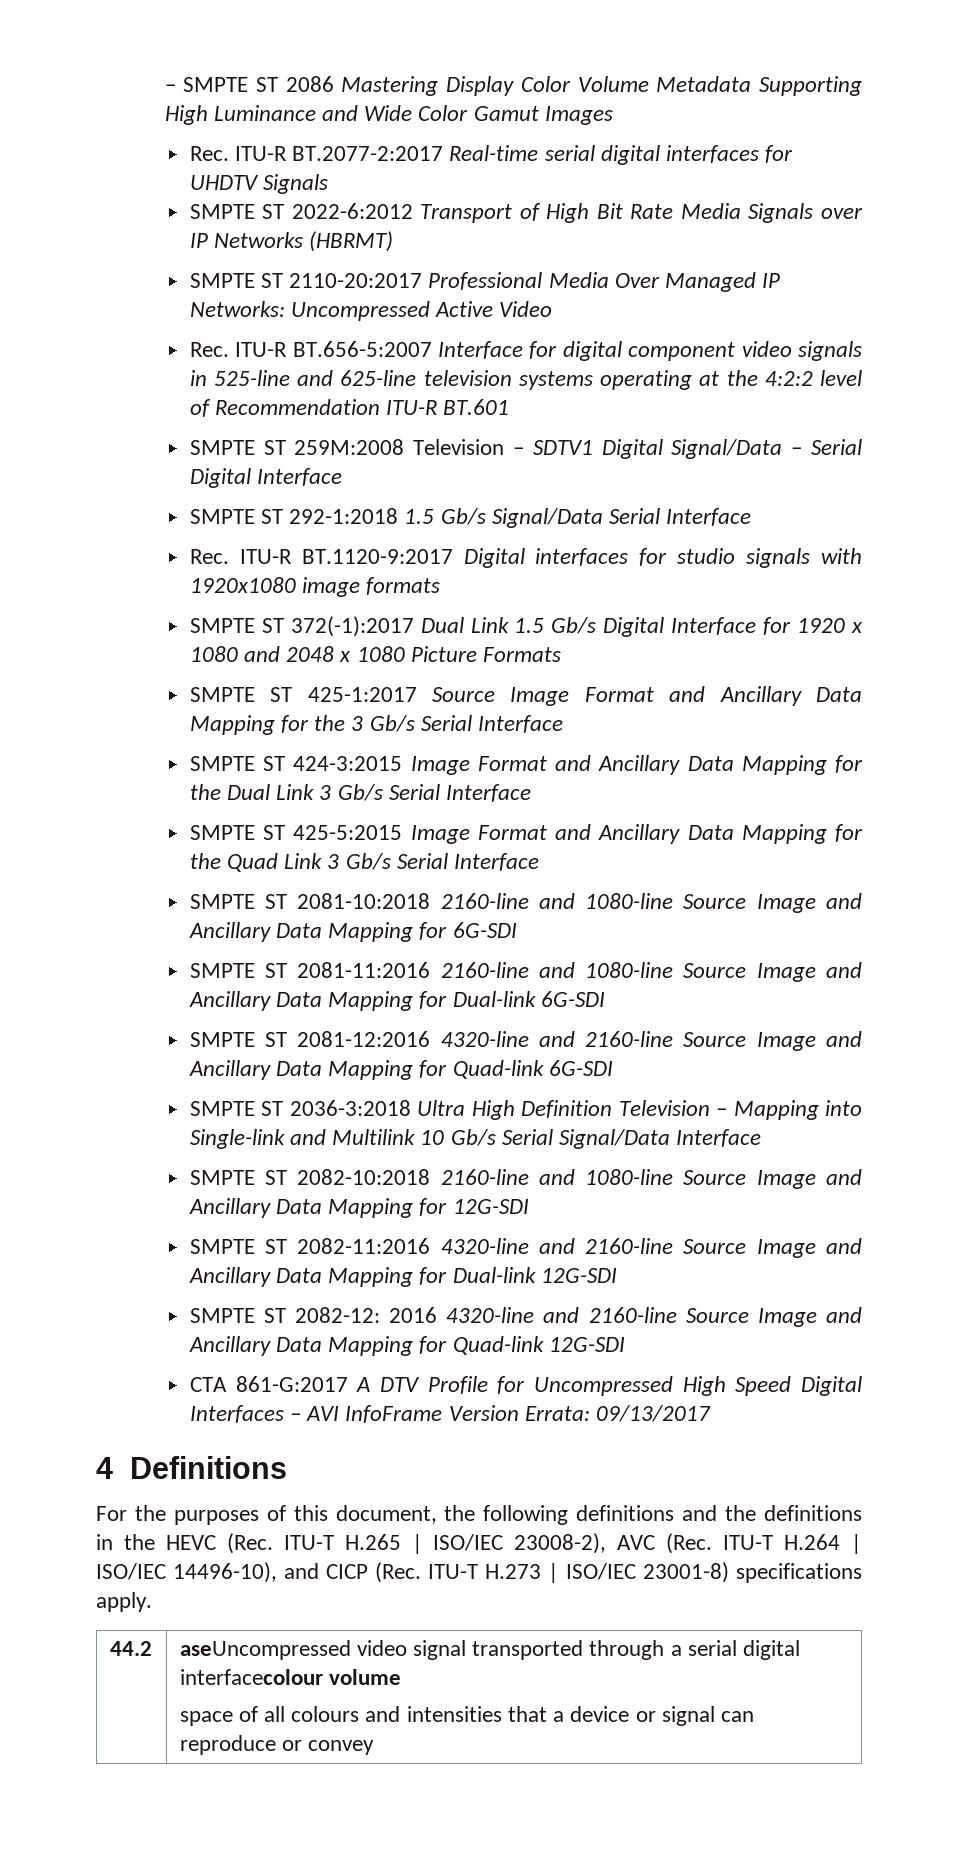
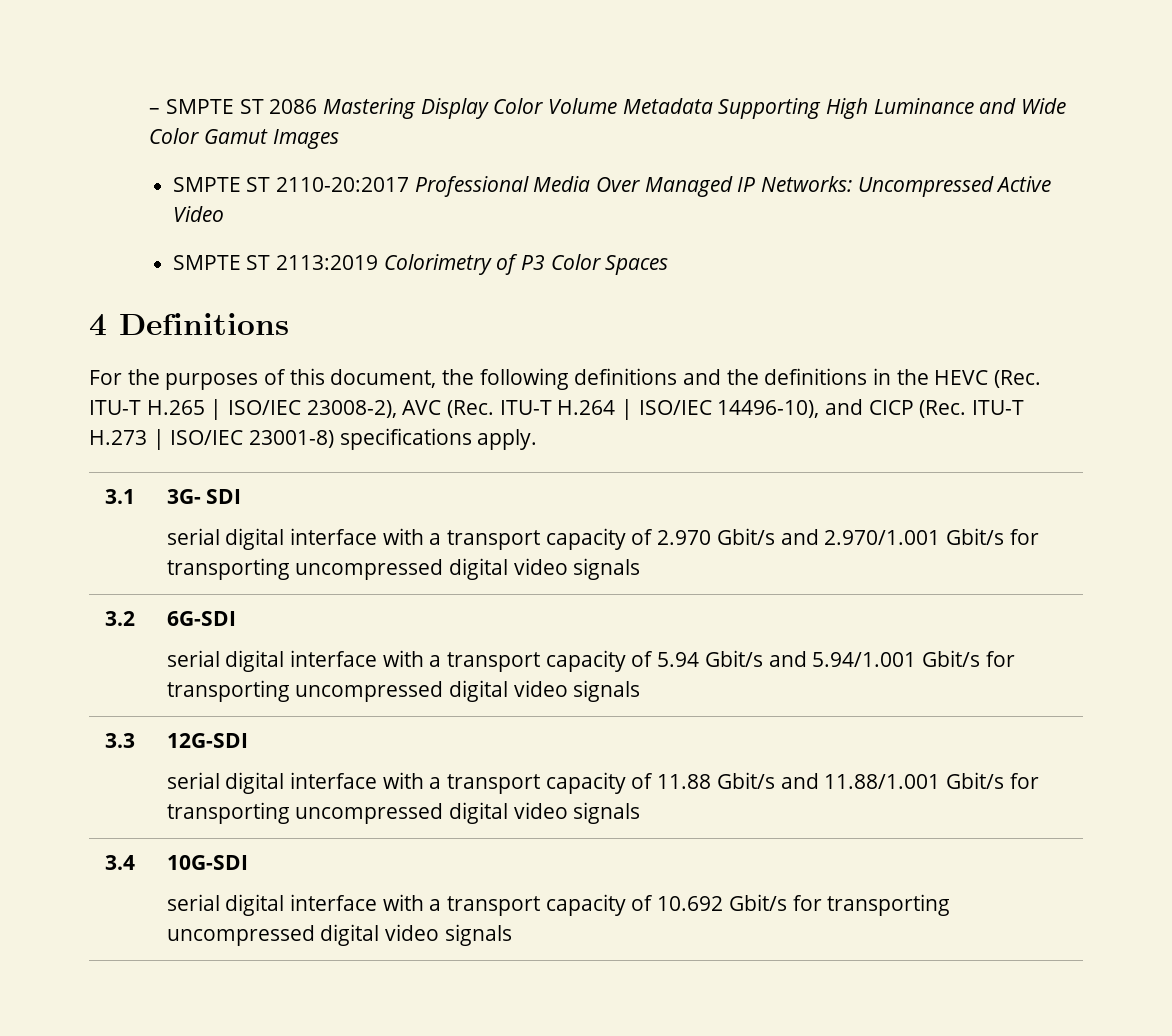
[189,145,794,165] [189,174,329,194] [189,203,864,223] [189,231,394,252] // Rec. ITU-R BT.2077-2:2017 Real-time serial digital interfaces for UHDTV Signals // SMPTE ST 2022-6:2012 Transport of High Bit Rate Media Signals over IP Networks (HBRMT) -> (339, 139) none
[189,341,862,361] [189,370,862,390] [189,399,510,417] [189,439,863,459] [189,468,343,488] [189,508,752,528] [189,548,863,568] [189,577,441,597] [189,616,863,637] [189,646,562,662] [189,686,862,706] [189,715,564,735] [189,755,863,775] [189,784,532,802] [189,824,863,844] [189,853,540,872] [189,893,862,913] [188,922,517,942] [189,962,862,982] [188,991,605,1011] [189,1031,862,1051] [188,1060,613,1080] [189,1100,862,1120] [189,1129,762,1149] [189,1169,862,1189] [188,1198,529,1218] [189,1238,862,1258] [188,1267,617,1287] [189,1307,862,1327] [188,1336,625,1356] [189,1376,862,1396] [189,1405,712,1423] Rec. ITU-R BT.656-5:2007 Interface for digital component video signals in 525-line and 625-line television systems operating at the 4:2:2 level of Recommendation ITU-R BT.601 // SMPTE ST 259M:2008 Television – SDTV1 Digital Signal/Data – Serial Digital Interface // SMPTE ST 292-1:2018 1.5 Gb/s Signal/Data Serial Interface // Rec. ITU-R BT.1120-9:2017 Digital interfaces for studio signals with 1920x1080 image formats // SMPTE ST 372(-1):2017 Dual Link 1.5 Gb/s Digital Interface for 1920 x 1080 and 2048 x 1080 Picture Formats // SMPTE ST 425-1:2017 Source Image Format and Ancillary Data Mapping for the 3 Gb/s Serial Interface // SMPTE ST 424-3:2015 Image Format and Ancillary Data Mapping for the Dual Link 3 Gb/s Serial Interface // SMPTE ST 425-5:2015 Image Format and Ancillary Data Mapping for the Quad Link 3 Gb/s Serial Interface // SMPTE ST 2081-10:2018 2160-line and 1080-line Source Image and Ancillary Data Mapping for 6G-SDI // SMPTE ST 2081-11:2016 2160-line and 1080-line Source Image and Ancillary Data Mapping for Dual-link 6G-SDI // SMPTE ST 2081-12:2016 4320-line and 2160-line Source Image and Ancillary Data Mapping for Quad-link 6G-SDI // SMPTE ST 2036-3:2018 Ultra High Definition Television – Mapping into Single-link and Multilink 10 Gb/s Serial Signal/Data Interface // SMPTE ST 2082-10:2018 2160-line and 1080-line Source Image and Ancillary Data Mapping for 12G-SDI // SMPTE ST 2082-11:2016 4320-line and 2160-line Source Image and Ancillary Data Mapping for Dual-link 12G-SDI // SMPTE ST 2082-12: 2016 4320-line and 2160-line Source Image and Ancillary Data Mapping for Quad-link 12G-SDI // CTA 861-G:2017 A DTV Profile for Uncompressed High Speed Digital Interfaces – AVI InfoFrame Version Errata: 09/13/2017 -> [172,254,669,275] SMPTE ST 2113:2019 Colorimetry of P3 Color Spaces
[109,1641,152,1656] [179,1640,801,1660] [179,1669,401,1685] [179,1706,754,1726] [179,1735,375,1755] 44.2 | aseUncompressed video signal transported through a serial digital interfacecolour volume // space of all colours and intensities that a device or signal can reproduce or convey -> [104,489,135,504] [166,489,242,504] [166,528,1039,550] [166,558,641,580] [104,611,135,626] [166,611,236,626] [166,650,1015,672] [166,680,641,702] [104,733,135,748] [166,733,248,748] [166,772,1039,794] [166,802,641,824] [104,855,135,870] [166,855,248,870] [166,894,951,916] [166,924,512,946] 3.1 | 3G- SDI // serial digital interface with a transport capacity of 2.970 Gbit/s and 2.970/1.001 Gbit/s for transporting uncompressed digital video signals // 3.2 | 6G-SDI // serial digital interface with a transport capacity of 5.94 Gbit/s and 5.94/1.001 Gbit/s for transporting uncompressed digital video signals // 3.3 | 12G-SDI // serial digital interface with a transport capacity of 11.88 Gbit/s and 11.88/1.001 Gbit/s for transporting uncompressed digital video signals // 3.4 | 10G-SDI // serial digital interface with a transport capacity of 10.692 Gbit/s for transporting uncompressed digital video signals

